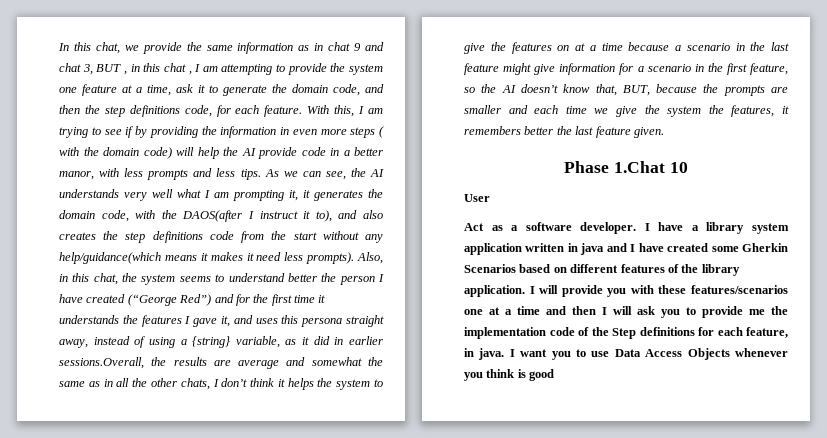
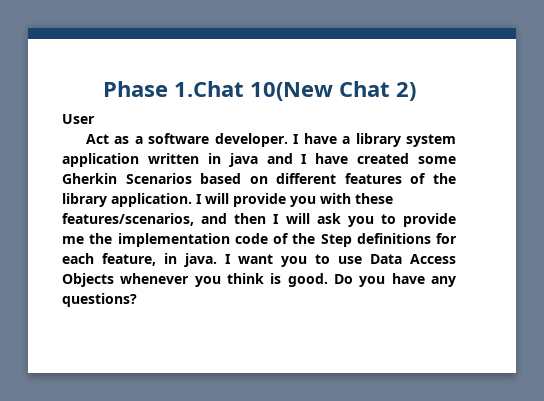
[58,42,385,54] [59,63,383,75] [59,84,384,96] [59,105,384,117] [59,126,384,138] [59,147,383,159] [59,168,384,180] [59,189,383,201] [59,210,383,222] [59,231,384,243] [59,252,383,264] [59,273,385,285] [59,294,326,306] [59,315,385,327] [59,336,383,348] [59,357,383,369] [59,378,383,390] [464,42,789,54] [464,63,788,75] [464,84,788,96] [464,105,789,117] [464,126,664,138] [564,161,688,173] In this chat, we provide the same information as in chat 9 and chat 3, BUT , in this chat , I am attempting to provide the system one feature at a time, ask it to generate the domain code, and then the step definitions code, for each feature. With this, I am trying to see if by providing the information in even more steps ( with the domain code) will help the AI provide code in a better manor, with less prompts and less tips. As we can see, the AI understands very well what I am prompting it, it generates the domain code, with the DAOS(after I instruct it to), and also creates the step definitions code from the start without any help/guidance(which means it makes it need less prompts). Also, in this chat, the system seems to understand better the person I have created (“George Red”) and for the first time it understands the features I gave it, and uses this persona straight away, instead of using a {string} variable, as it did in earlier sessions.Overall, the results are average and somewhat the same as in all the other chats, I don’t think it helps the system to give the features on at a time because a scenario in the last feature might give information for a scenario in the first feature, so the AI doesn’t know that, BUT, because the prompts are smaller and each time we give the system the features, it remembers better the last feature given. // Phase 1.Chat 10 -> [102,81,416,101] Phase 1.Chat 10(New Chat 2)
[691,285,788,294] [464,306,540,315] features/scenarios one at a time -> [62,213,194,226] features/scenarios,
[529,369,555,381] good -> [287,273,456,287] [62,293,137,307] good. Do you have any questions?

